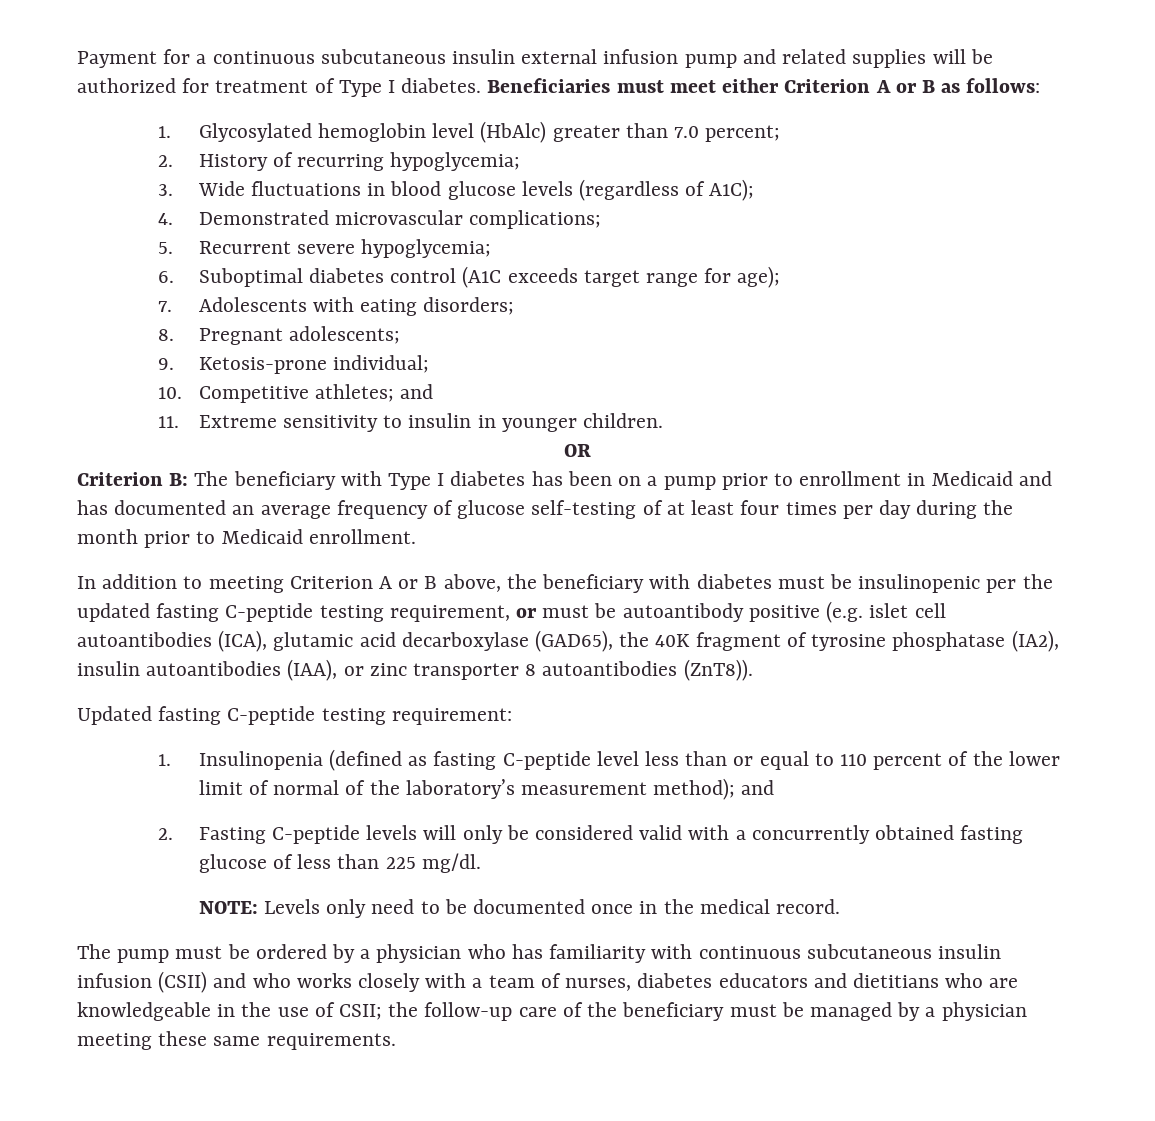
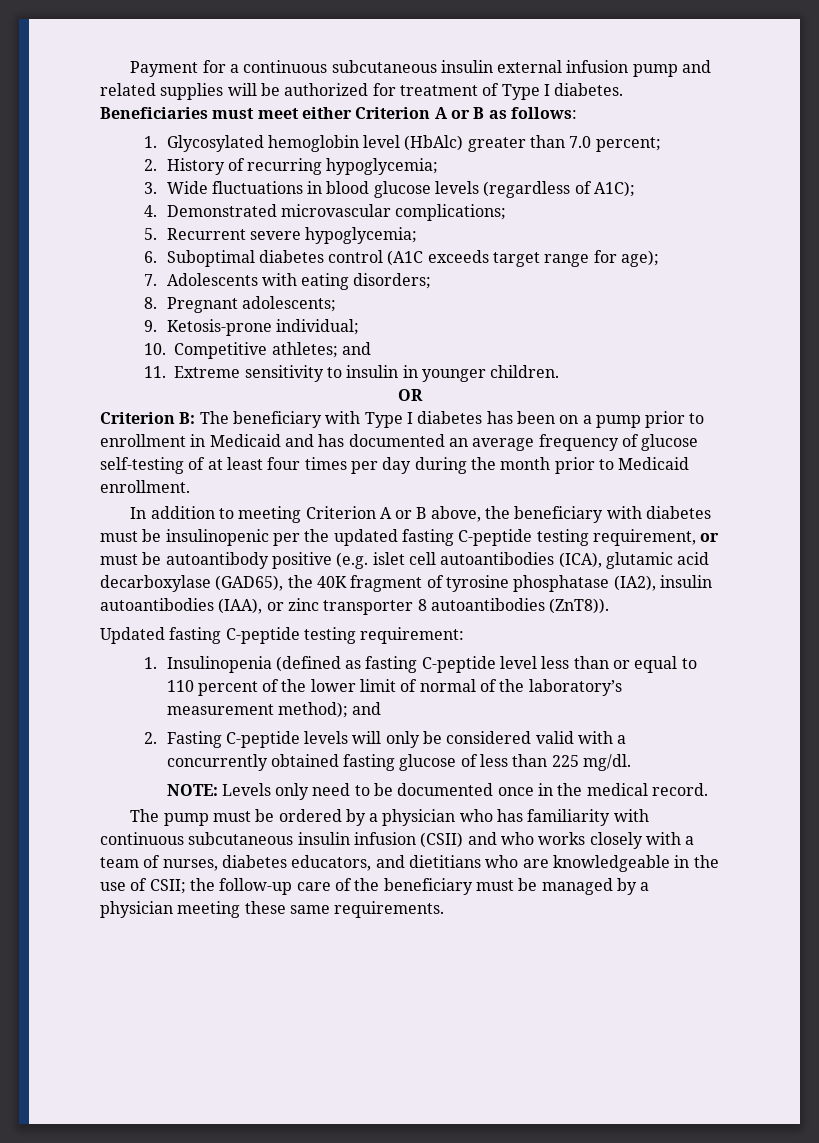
[718,973,808,988] educators -> [291,855,372,871] educators,

